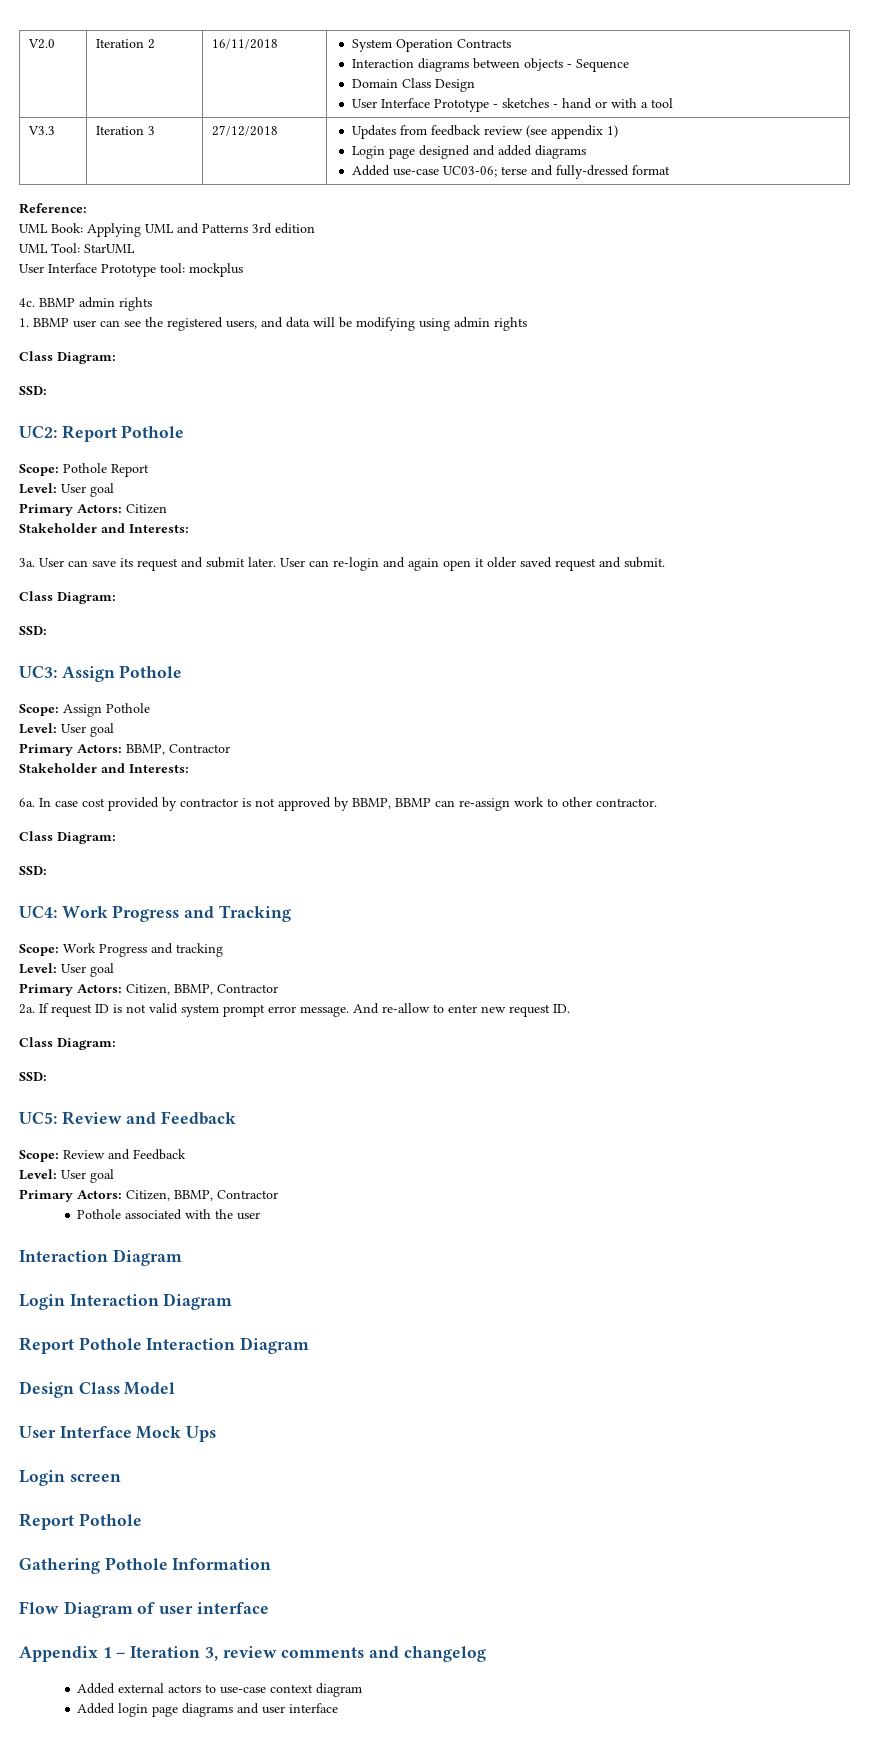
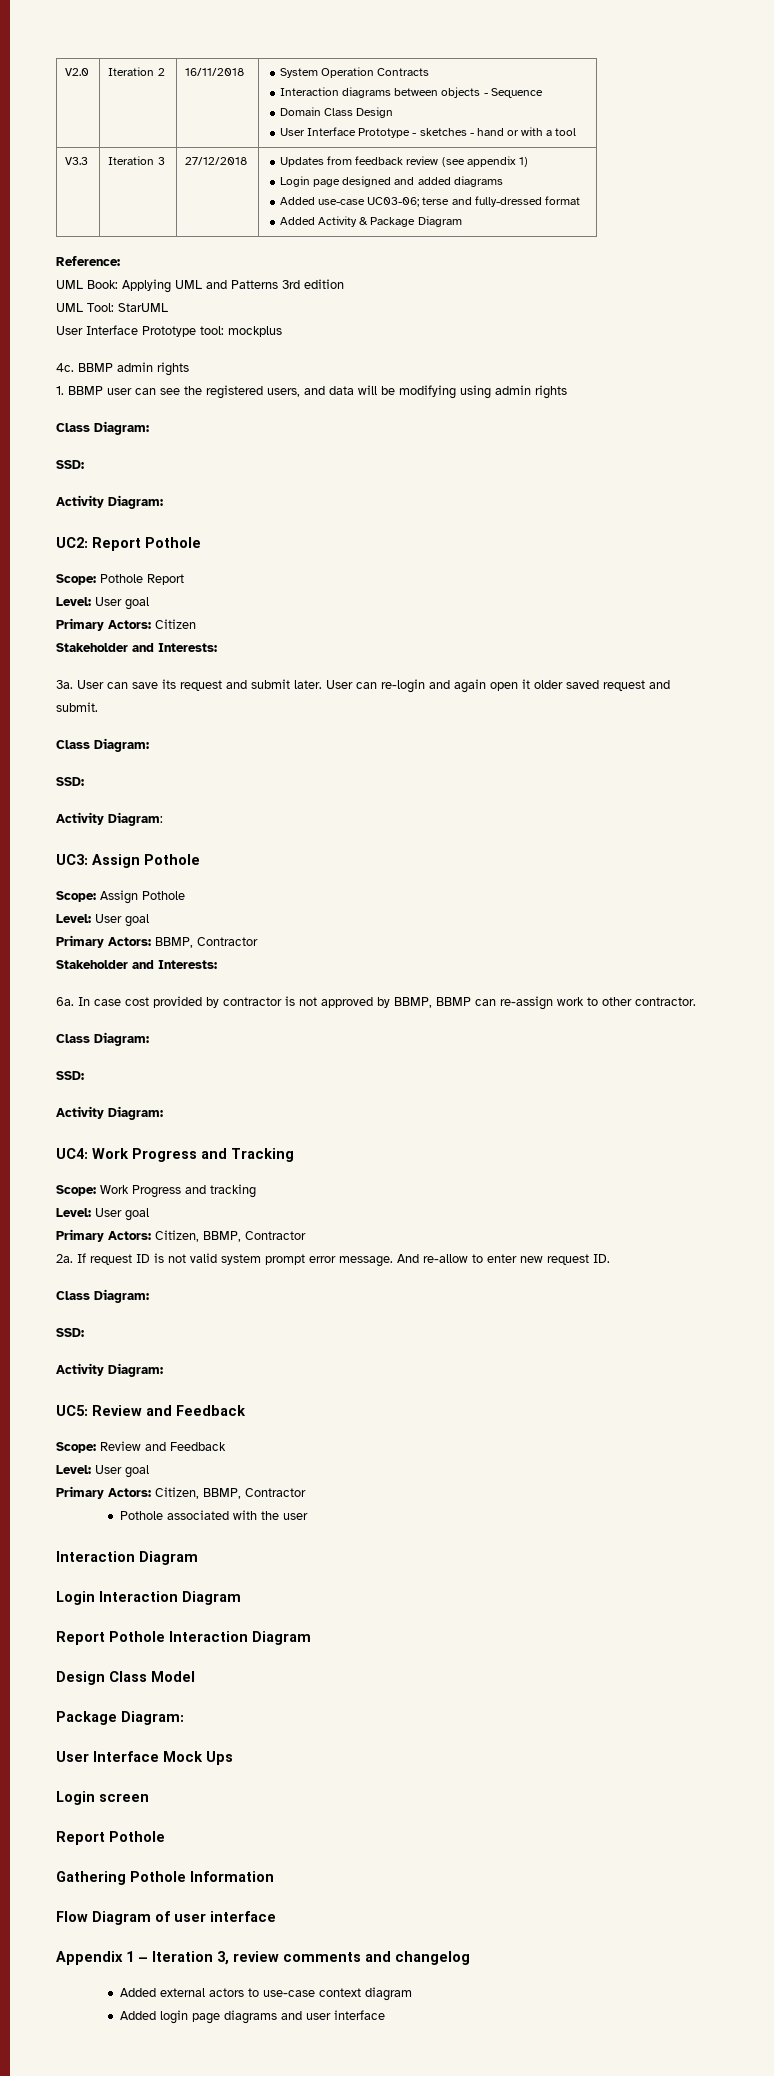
(670, 170) none -> [280,216,462,227] // Added Activity & Package Diagram
(47, 390) none -> [56,495,163,509] // Activity Diagram:
(47, 630) none -> [56,812,163,826] // Activity Diagram:
(47, 870) none -> [56,1106,163,1120] // Activity Diagram:
(47, 1076) none -> [56,1363,163,1377] // Activity Diagram:
(176, 1388) none -> [56,1711,184,1725] // Package Diagram:

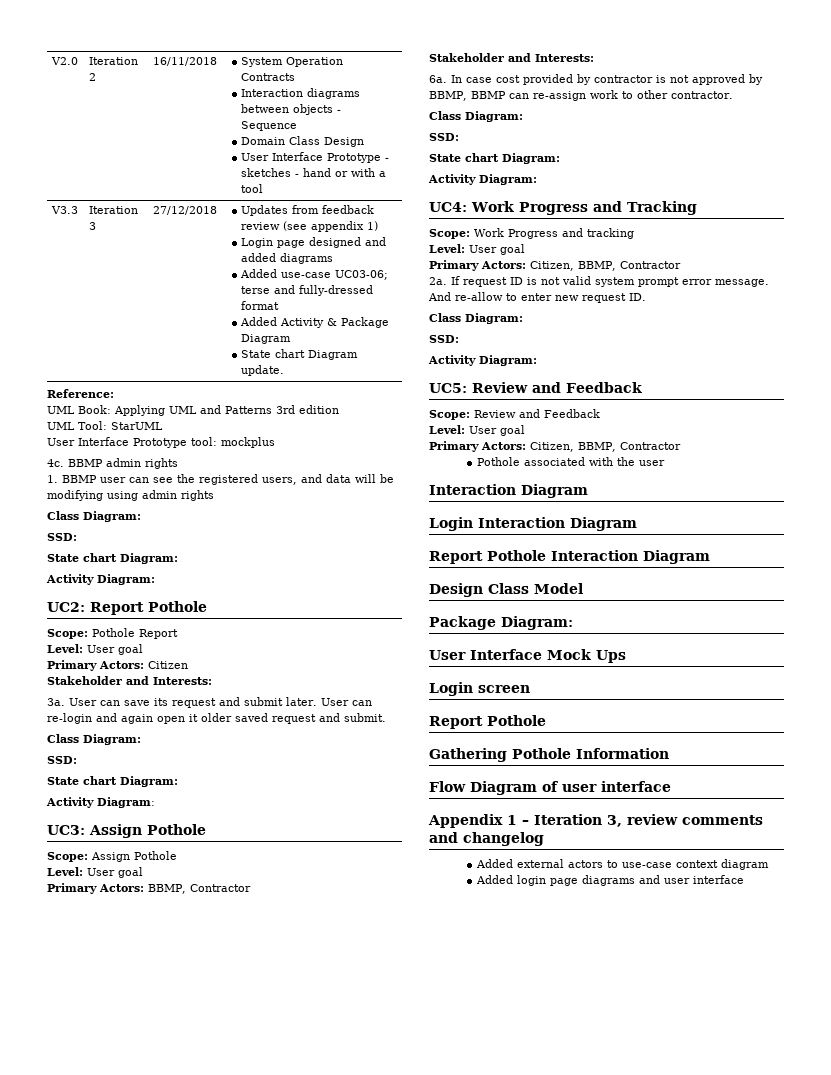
(462, 221) none -> [241,349,359,360] [241,365,285,376] // State chart Diagram update.
(84, 464) none -> [47,553,178,564] // State chart Diagram:
(84, 781) none -> [47,776,178,787] // State chart Diagram:
(84, 1075) none -> [429,153,560,164] // State chart Diagram:

